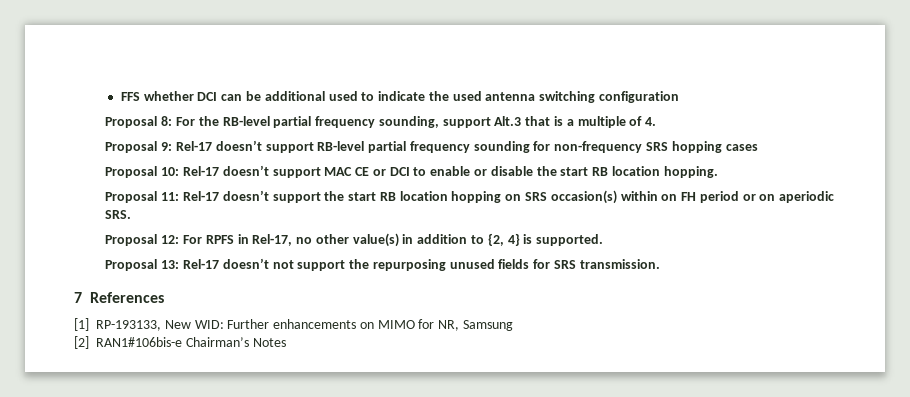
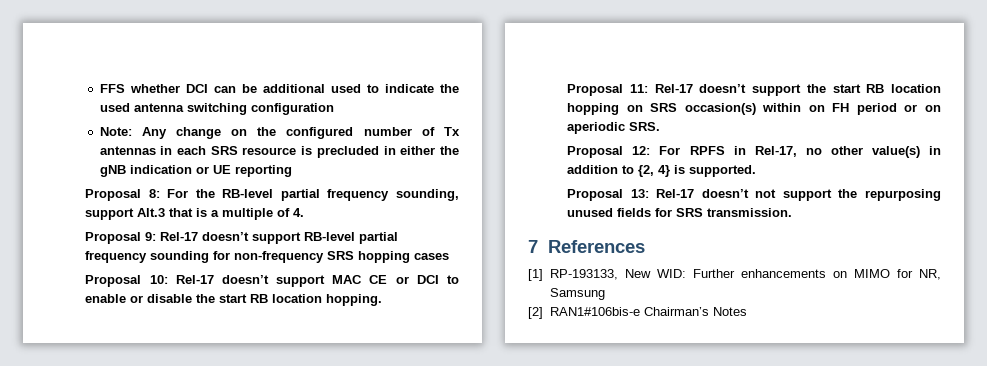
(679, 97) none -> [99,127,460,139] [99,146,460,158] [99,165,292,177] // Note: Any change on the configured number of Tx antennas in each SRS resource is precluded in either the gNB indication or UE reporting

